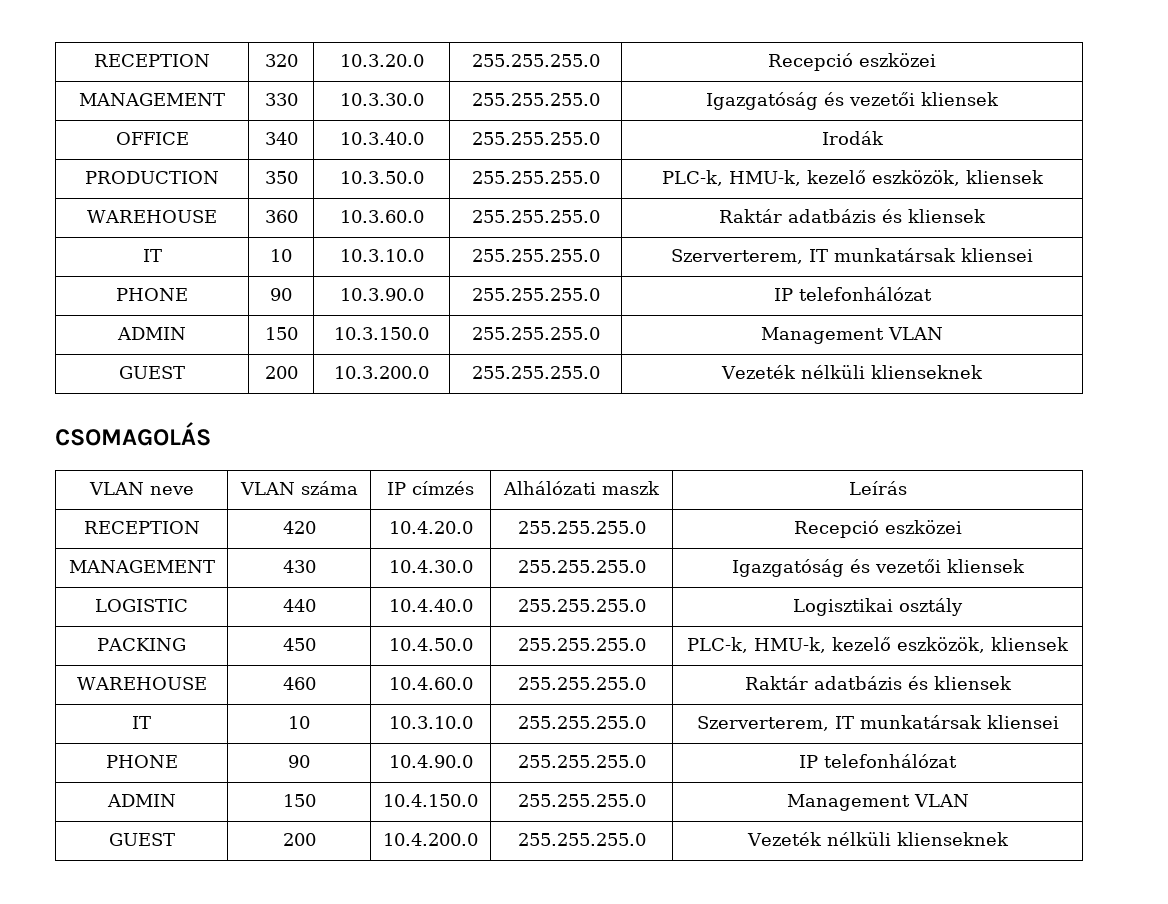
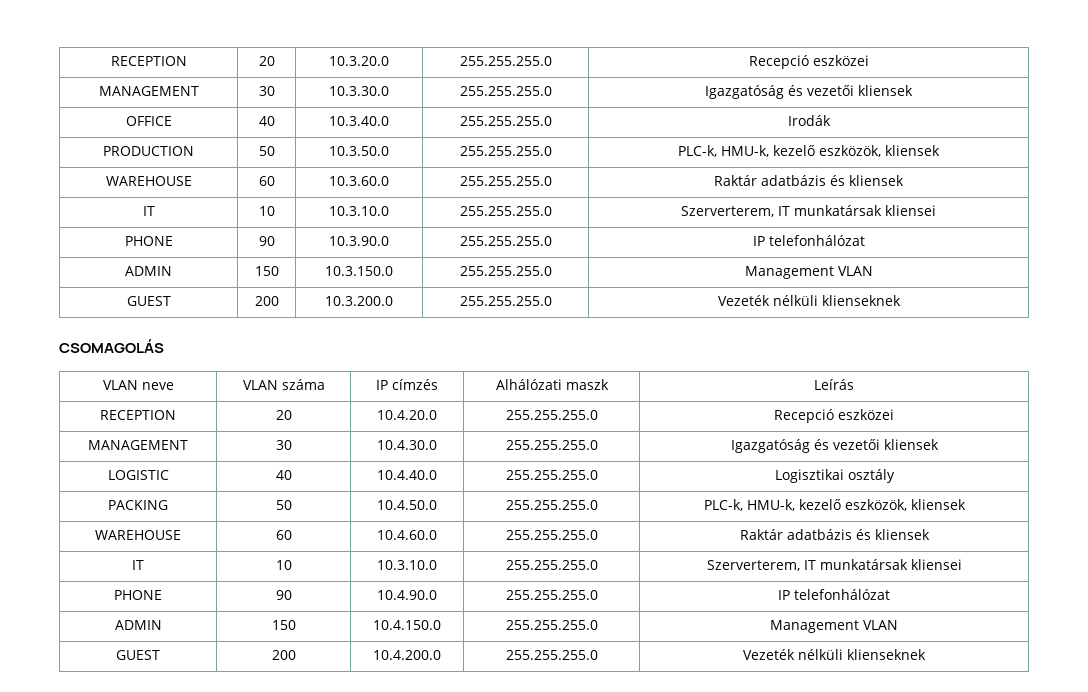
[94,54,210,67] [264,54,298,67] RECEPTION | 320 -> [110,56,187,66] [258,56,275,66] RECEPTION | 20
[264,93,298,106] 330 -> [258,86,275,96] 30
[264,132,298,145] 340 -> [258,116,275,126] 40
[264,171,298,184] 350 -> [258,146,275,156] 50
[264,210,298,223] 360 -> [258,176,275,186] 60
[282,521,316,534] 420 -> [275,410,292,420] 20
[282,560,316,573] 430 -> [275,440,292,450] 30
[282,599,316,612] 440 -> [275,470,292,480] 40
[282,638,316,651] 450 -> [275,500,292,510] 50
[282,677,316,690] 460 -> [275,530,292,540] 60

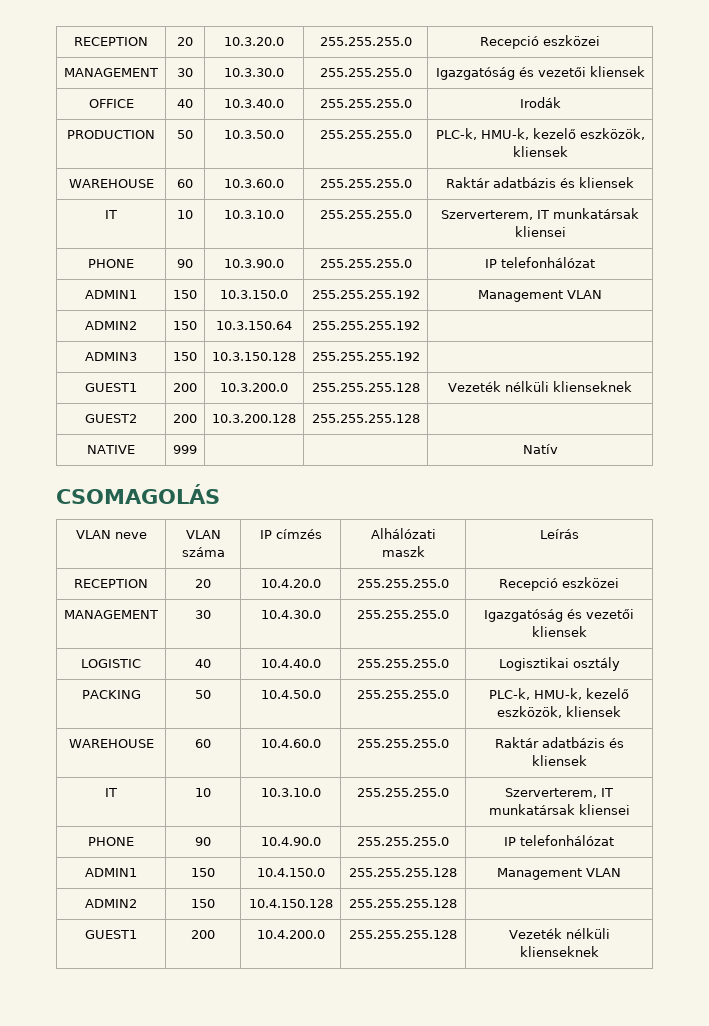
[125,266,172,276] ADMIN -> [85,290,137,299] ADMIN1
[459,266,552,276] [744,266,873,279] [126,296,171,306] 255.255.255.0 | Management VLAN // GUEST -> [311,290,420,299] [478,290,602,302] [85,321,137,330] [173,321,197,330] [216,321,292,330] [311,321,420,330] [85,352,137,361] [173,352,197,361] [212,352,296,361] [311,352,420,361] [85,383,137,392] 255.255.255.192 | Management VLAN // ADMIN2 | 150 | 10.3.150.64 | 255.255.255.192 | // ADMIN3 | 150 | 10.3.150.128 | 255.255.255.192 | // GUEST1
[459,296,552,306] [717,295,901,306] 255.255.255.0 | Vezeték nélküli klienseknek -> [311,383,420,392] [448,381,632,392] [85,414,137,423] [173,414,197,423] [212,414,296,423] [311,414,420,423] [87,445,136,454] [173,445,197,454] [522,444,558,454] 255.255.255.128 | Vezeték nélküli klienseknek // GUEST2 | 200 | 10.3.200.128 | 255.255.255.128 | // NATIVE | 999 | | | Natív
[114,620,162,630] ADMIN -> [85,868,137,877] ADMIN1
[505,620,598,630] [770,620,898,633] [116,650,160,660] 255.255.255.0 | Management VLAN // GUEST -> [349,868,457,877] [497,868,621,880] [85,899,137,908] [191,899,215,908] [248,899,333,908] [349,899,457,908] [85,930,137,939] 255.255.255.128 | Management VLAN // ADMIN2 | 150 | 10.4.150.128 | 255.255.255.128 | // GUEST1
[505,650,598,660] 255.255.255.0 -> [349,930,457,939] 255.255.255.128

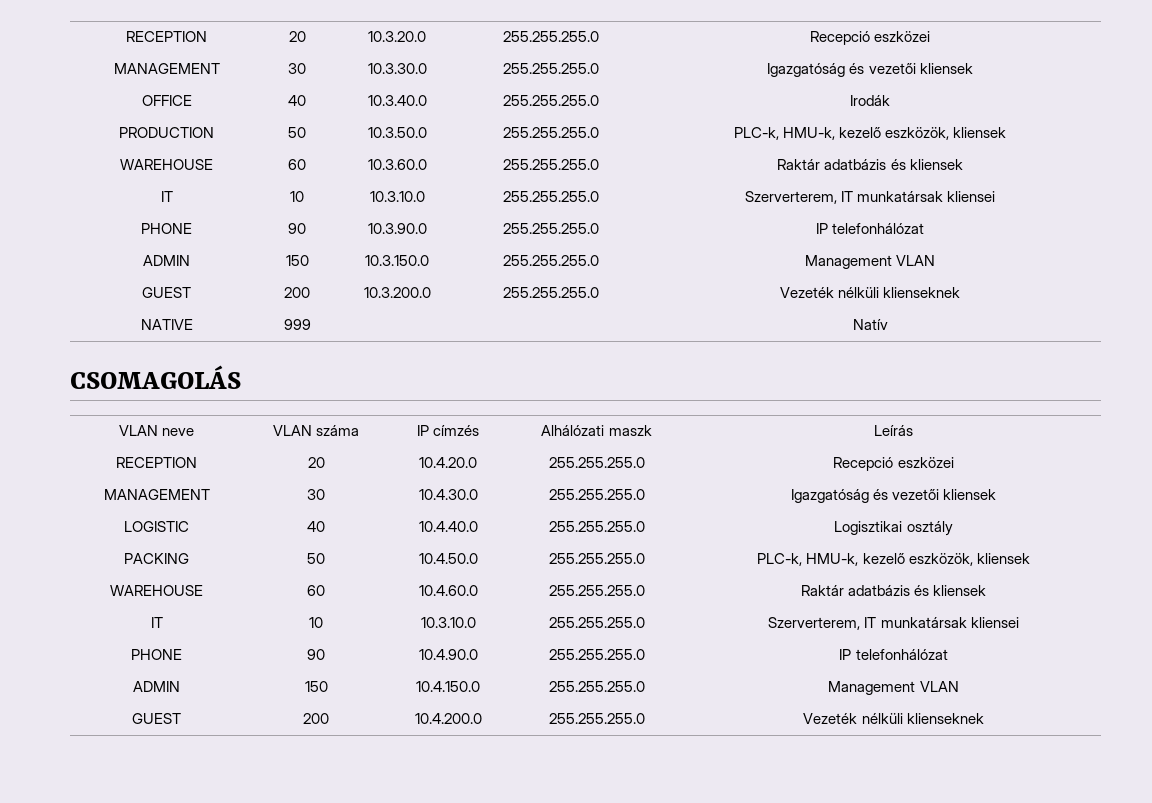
[85,290,137,299] ADMIN1 -> [143,255,190,266] ADMIN
[311,290,420,299] [478,290,602,302] [85,321,137,330] [173,321,197,330] [216,321,292,330] [311,321,420,330] [85,352,137,361] [173,352,197,361] [212,352,296,361] [311,352,420,361] [85,383,137,392] 255.255.255.192 | Management VLAN // ADMIN2 | 150 | 10.3.150.64 | 255.255.255.192 | // ADMIN3 | 150 | 10.3.150.128 | 255.255.255.192 | // GUEST1 -> [503,255,599,266] [804,255,936,269] [142,287,191,298] 255.255.255.0 | Management VLAN // GUEST
[311,383,420,392] [448,381,632,392] [85,414,137,423] [173,414,197,423] [212,414,296,423] [311,414,420,423] 255.255.255.128 | Vezeték nélküli klienseknek // GUEST2 | 200 | 10.3.200.128 | 255.255.255.128 | -> [503,287,599,298] [779,287,961,298] 255.255.255.0 | Vezeték nélküli klienseknek
[85,868,137,877] ADMIN1 -> [133,681,180,692] ADMIN
[349,868,457,877] [497,868,621,880] [85,899,137,908] [191,899,215,908] [248,899,333,908] [349,899,457,908] [85,930,137,939] 255.255.255.128 | Management VLAN // ADMIN2 | 150 | 10.4.150.128 | 255.255.255.128 | // GUEST1 -> [548,681,645,692] [828,681,959,695] [132,713,181,724] 255.255.255.0 | Management VLAN // GUEST
[349,930,457,939] 255.255.255.128 -> [548,713,645,724] 255.255.255.0

